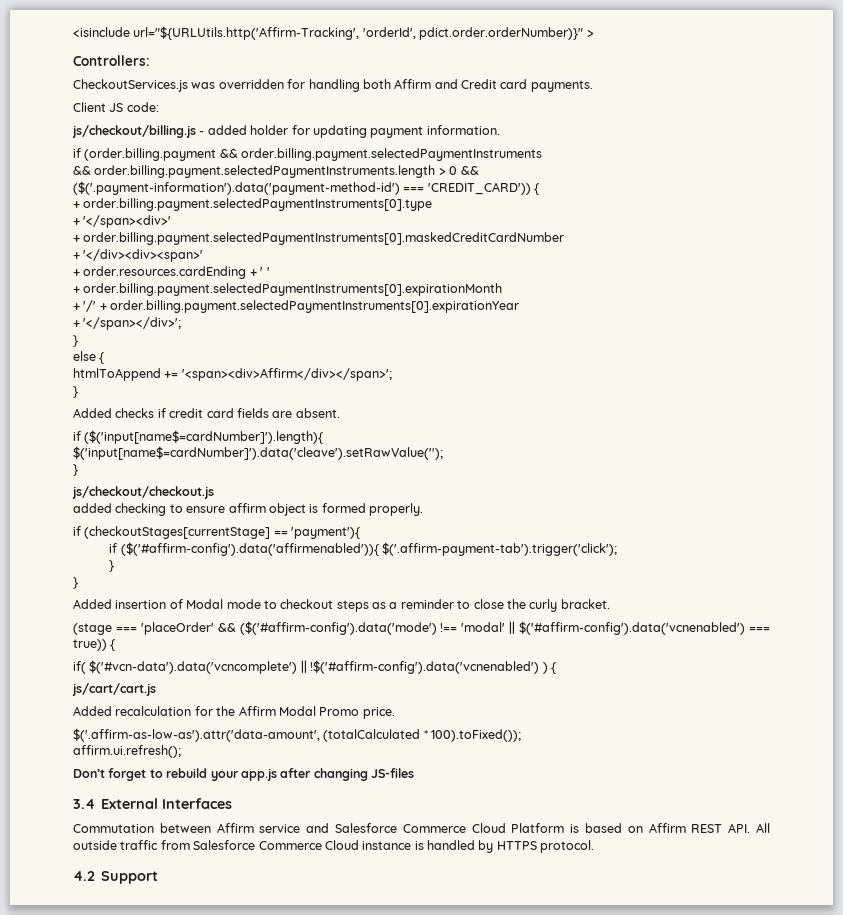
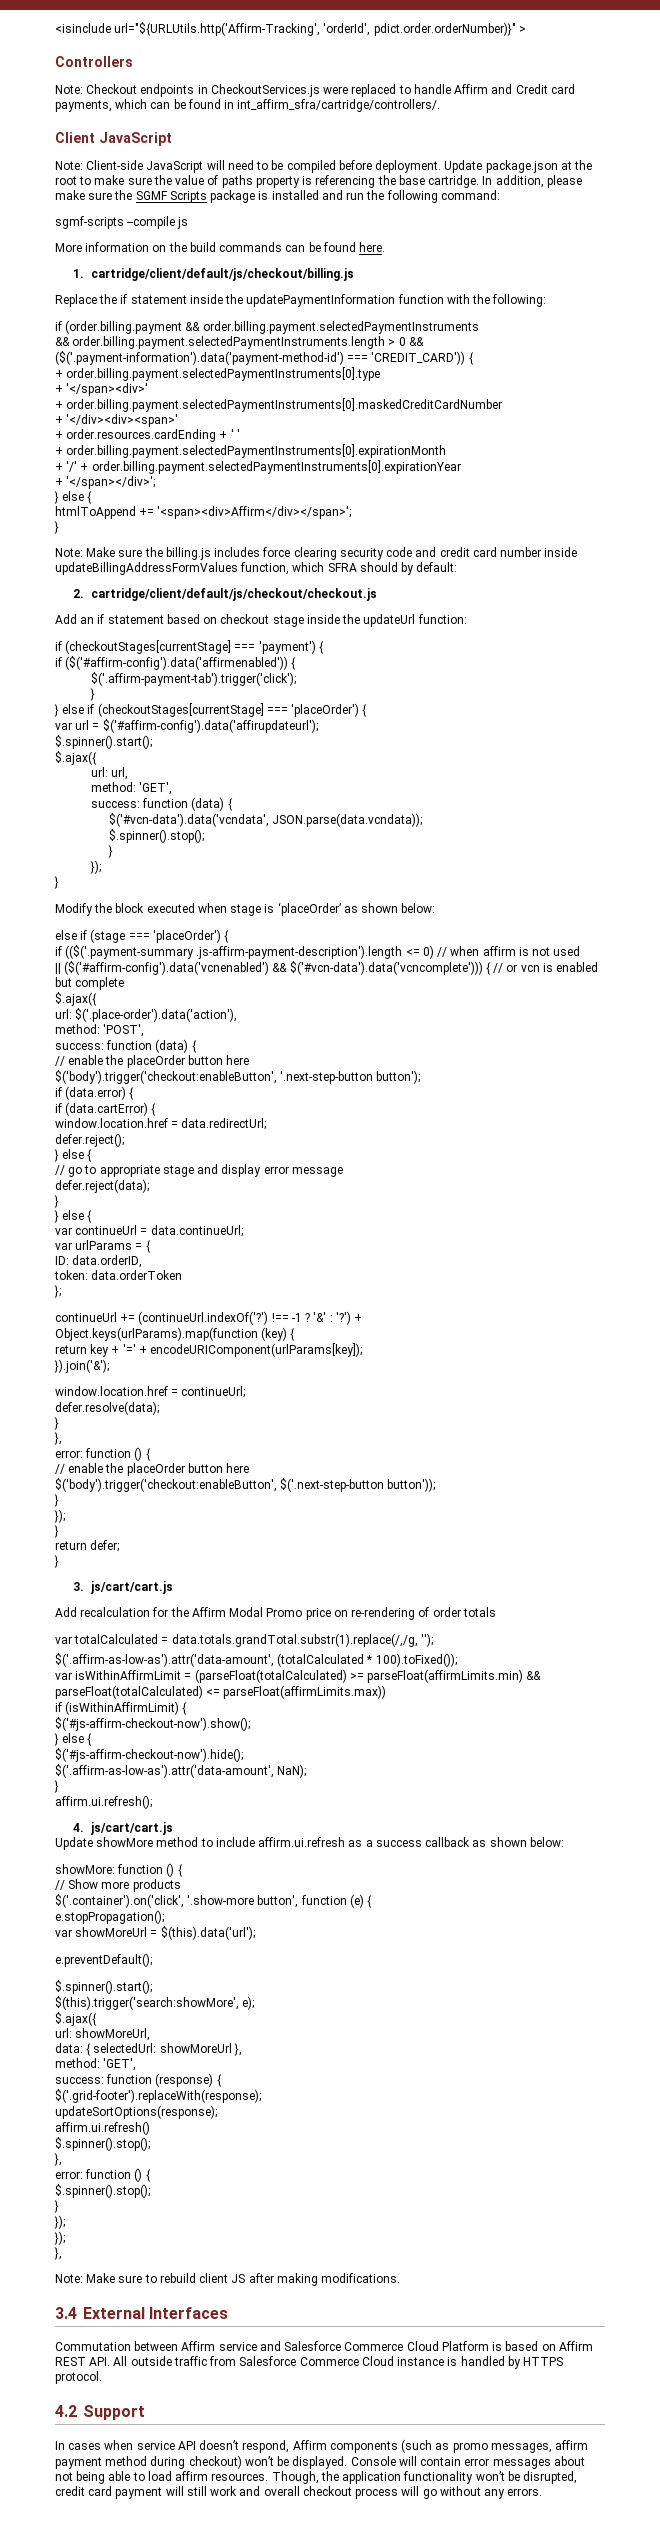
[73,55,150,66] [73,79,593,92] [73,102,159,112] [72,125,500,138] Controllers: // CheckoutServices.js was overridden for handling both Affirm and Credit card payments. // Client JS code: // js/checkout/billing.js - added holder for updating payment information. -> [55,56,133,67] [55,84,575,97] [55,99,441,112] [55,132,172,146] [55,160,593,173] [55,175,582,188] [55,190,500,203] [55,216,189,229] [55,242,386,252] [72,268,354,281] [55,294,547,307] Controllers // Note: Checkout endpoints in CheckoutServices.js were replaced to handle Affirm and Credit card payments, which can be found in int_affirm_sfra/cartridge/controllers/. // Client JavaScript // Note: Client-side JavaScript will need to be compiled before deployment. Update package.json at the root to make sure the value of paths property is referencing the base cartridge. In addition, please make sure the SGMF Scripts package is installed and run the following command: // sgmf-scripts --compile js // More information on the build commands can be found here. // 1. cartridge/client/default/js/checkout/billing.js // Replace the if statement inside the updatePaymentInformation function with the following:
(78, 341) // -> (59, 497) none
[73,408,340,418] [73,430,324,444] [73,446,443,460] [73,464,78,476] [72,486,214,499] [73,503,423,516] [73,526,361,539] [109,542,379,556] Added checks if credit card fields are absent. // if ($('input[name$=cardNumber]').length){ // $('input[name$=cardNumber]').data('cleave').setRawValue(''); // } // js/checkout/checkout.js // added checking to ensure affirm object is formed properly. // if (checkoutStages[currentStage] == 'payment'){ // if ($('#affirm-config').data('affirmenabled')){ -> [55,547,578,560] [55,562,458,575] [72,588,377,601] [55,614,467,627] [55,640,324,654] [55,656,297,670] Note: Make sure the billing.js includes force clearing security code and credit card number inside updateBillingAddressFormValues function, which SFRA should by default: // 2. cartridge/client/default/js/checkout/checkout.js // Add an if statement based on checkout stage inside the updateUrl function: // if (checkoutStages[currentStage] === 'payment') { // if ($('#affirm-config').data('affirmenabled')) { //
[73,599,610,612] [73,621,771,635] [73,639,116,651] [73,660,556,674] [72,683,156,696] [73,706,112,716] // Added insertion of Modal mode to checkout steps as a reminder to close the curly bracket. // (stage === 'placeOrder' && ($('#affirm-config').data('mode') !== 'modal' || $('#affirm-config').data('vcnenabled') === true)) { // if( $('#vcn-data').data('vcncomplete') || !$('#affirm-config').data('vcnenabled') ) { // js/cart/cart.js // Added -> [62,703,368,717] [55,719,318,733] [55,735,152,749] [55,751,97,765] [90,767,129,780] [90,782,173,795] [90,797,233,811] [108,813,423,827] [108,829,204,843] [107,845,113,858] [89,860,101,874] [54,876,59,889] [55,902,436,916] [55,929,230,943] [55,945,581,959] [55,961,599,975] [55,977,125,990] [55,992,97,1006] [55,1008,238,1022] [55,1024,145,1037] [55,1039,197,1053] [55,1055,250,1068] [55,1070,421,1084] [55,1086,135,1100] [55,1102,157,1116] [55,1118,267,1130] [55,1133,124,1147] [54,1149,93,1162] [55,1164,343,1177] [55,1179,149,1193] [54,1195,59,1208] [54,1210,93,1223] [55,1225,243,1237] [55,1240,151,1253] [55,1255,143,1268] [54,1270,183,1280] [54,1285,61,1298] [55,1311,363,1325] [55,1327,296,1341] [55,1343,363,1357] [54,1359,109,1373] [55,1386,246,1398] [55,1401,159,1415] [54,1417,59,1430] [54,1432,62,1445] [55,1447,151,1461] [55,1463,250,1476] [55,1478,436,1492] [54,1494,59,1507] [54,1509,65,1523] [54,1525,59,1538] [55,1540,120,1552] [54,1555,59,1568] [72,1581,173,1594] [55,1607,77,1617] else if (checkoutStages[currentStage] === 'placeOrder') { // var url = $('#affirm-config').data('affirupdateurl'); // $.spinner().start(); // $.ajax({ // url: url, // method: 'GET', // success: function (data) { // $('#vcn-data').data('vcndata', JSON.parse(data.vcndata)); // $.spinner().stop(); // } // }); // } // Modify the block executed when stage is ‘placeOrder’ as shown below: // else if (stage === 'placeOrder') { // if (($('.payment-summary .js-affirm-payment-description').length <= 0) // when affirm is not used // || ($('#affirm-config').data('vcnenabled') && $('#vcn-data').data('vcncomplete'))) { // or vcn is enabled but complete // $.ajax({ // url: $('.place-order').data('action'), // method: 'POST', // success: function (data) { // // enable the placeOrder button here // $('body').trigger('checkout:enableButton', '.next-step-button button'); // if (data.error) { // if (data.cartError) { // window.location.href = data.redirectUrl; // defer.reject(); // } else { // // go to appropriate stage and display error message // defer.reject(data); // } // } else { // var continueUrl = data.continueUrl; // var urlParams = { // ID: data.orderID, // token: data.orderToken // }; // continueUrl += (continueUrl.indexOf('?') !== -1 ? '&' : '?') + // Object.keys(urlParams).map(function (key) { // return key + '=' + encodeURIComponent(urlParams[key]); // }).join('&'); // window.location.href = continueUrl; // defer.resolve(data); // } // }, // error: function () { // // enable the placeOrder button here // $('body').trigger('checkout:enableButton', $('.next-step-button button')); // } // }); // } // return defer; // } // 3. js/cart/cart.js // Add
[362,707,395,719] [73,728,522,742] [73,745,181,758] [73,768,414,781] price. // $('.affirm-as-low-as').attr('data-amount', (totalCalculated * 100).toFixed()); // affirm.ui.refresh(); // Don’t forget to rebuild your app.js after changing JS-files -> [305,1607,496,1620] [55,1633,433,1647] [55,1653,457,1667] [55,1669,542,1683] [55,1685,387,1699] [55,1701,188,1715] [55,1717,250,1731] [54,1733,93,1746] [55,1748,243,1762] [55,1764,307,1778] [54,1780,59,1793] [55,1795,152,1809] [72,1822,173,1835] [55,1837,564,1850] [55,1863,183,1877] [55,1879,181,1892] [55,1894,373,1908] [55,1910,164,1924] [55,1926,255,1940] [55,1953,152,1967] [55,1980,152,1994] [55,1996,255,2010] [55,2012,97,2026] [55,2028,151,2041] [55,2043,242,2056] [55,2058,137,2071] [55,2073,222,2087] [55,2089,261,2103] [55,2105,217,2119] [55,2121,150,2135] [55,2137,150,2151] [54,2153,62,2166] [55,2168,151,2182] [55,2184,150,2198] [54,2200,59,2213] [54,2215,65,2229] [54,2231,65,2245] [54,2247,62,2260] [55,2273,401,2286] price on re-rendering of order totals // var totalCalculated = data.totals.grandTotal.substr(1).replace(/,/g, ''); // $('.affirm-as-low-as').attr('data-amount', (totalCalculated * 100).toFixed()); // var isWithinAffirmLimit = (parseFloat(totalCalculated) >= parseFloat(affirmLimits.min) && parseFloat(totalCalculated) <= parseFloat(affirmLimits.max)) // if (isWithinAffirmLimit) { // $('#js-affirm-checkout-now').show(); // } else { // $('#js-affirm-checkout-now').hide(); // $('.affirm-as-low-as').attr('data-amount', NaN); // } // affirm.ui.refresh(); // 4. js/cart/cart.js // Update showMore method to include affirm.ui.refresh as a success callback as shown below: // showMore: function () { // // Show more products // $('.container').on('click', '.show-more button', function (e) { // e.stopPropagation(); // var showMoreUrl = $(this).data('url'); // e.preventDefault(); // $.spinner().start(); // $(this).trigger('search:showMore', e); // $.ajax({ // url: showMoreUrl, // data: { selectedUrl: showMoreUrl }, // method: 'GET', // success: function (response) { // $('.grid-footer').replaceWith(response); // updateSortOptions(response); // affirm.ui.refresh() // $.spinner().stop(); // }, // error: function () { // $.spinner().stop(); // } // }); // }); // }, // Note: Make sure to rebuild client JS after making modifications.
(159, 877) none -> [55,2439,589,2453] [55,2455,585,2469] [55,2471,578,2484] [55,2486,543,2499] // In cases when service API doesn’t respond, Affirm components (such as promo messages, affirm payment method during checkout) won’t be displayed. Console will contain error messages about not being able to load affirm resources. Though, the application functionality won’t be disrupted, credit card payment will still work and overall checkout process will go without any errors.

